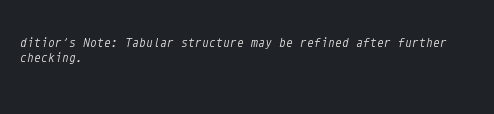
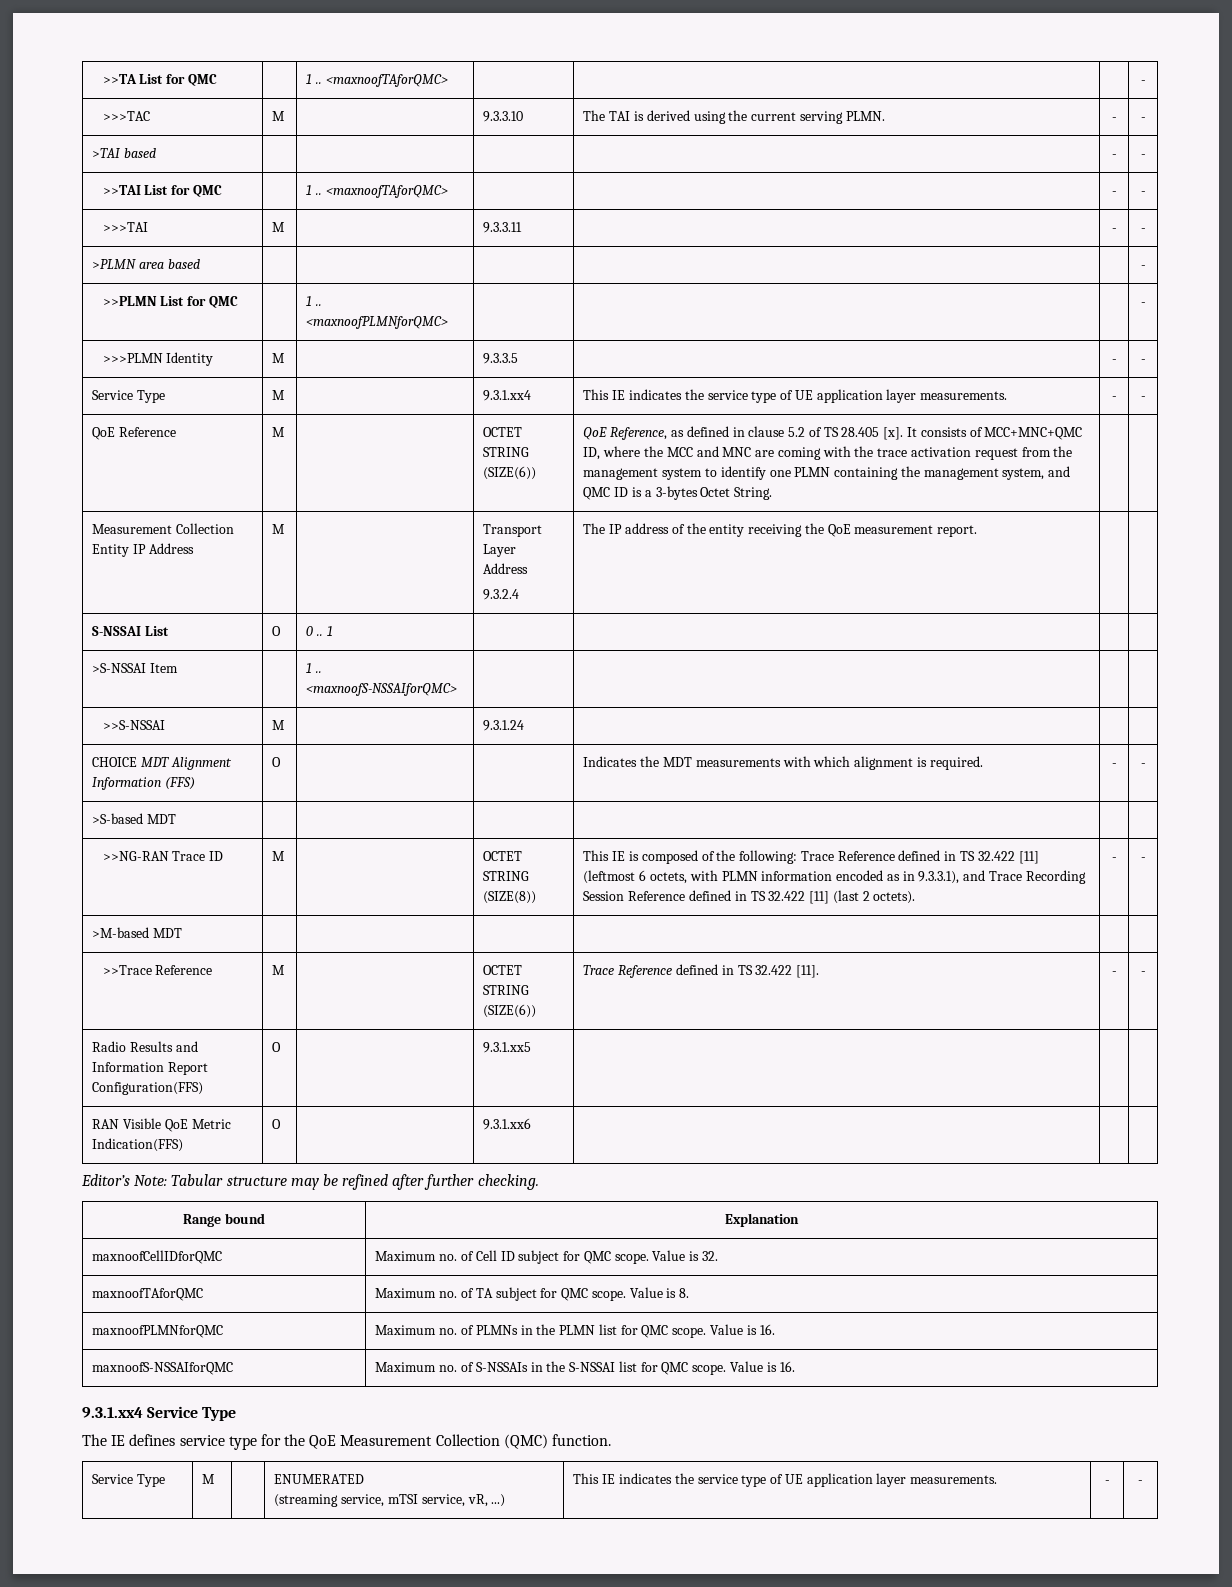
[20,37,76,47] ditior’s -> [102,74,218,86] [306,74,448,87] [1140,80,1146,84] [102,111,150,121] [272,111,286,121] [483,111,524,122] [583,110,885,124] [1111,117,1117,121] [1140,117,1146,121] [92,148,157,158] [1111,154,1117,158] [1140,154,1146,158] [102,185,223,197] [306,185,448,198] [1111,191,1117,195] [1140,191,1146,195] [102,222,148,232] [272,222,286,232] [483,222,523,233] [1111,228,1117,232] [1140,228,1146,232] [92,259,200,269] [1140,265,1146,269] [102,296,239,308] [306,296,323,306] [306,316,449,329] [1140,302,1146,306] [102,352,214,366] [272,353,286,363] [483,353,519,364] [1111,359,1117,363] [1140,359,1146,363] [92,390,166,403] [272,390,286,400] [483,390,532,401] [583,389,1008,403] [1111,396,1117,400] [1140,396,1146,400] [92,427,177,440] [272,427,286,437] [483,427,523,437] [483,447,530,457] [483,466,537,480] [583,426,1083,440] [583,446,1073,460] [583,466,1071,480] [583,486,773,500] [92,523,235,534] [92,543,194,557] [272,524,286,534] [483,524,543,537] [483,544,517,557] [483,563,529,574] [483,589,520,600] [583,523,978,537] [92,626,170,636] [272,626,282,636] [306,626,333,636] [92,663,179,673] [306,663,323,673] [306,683,458,696] [102,720,165,730] [272,720,286,730] [483,720,525,731] [92,757,232,770] [92,777,196,790] [272,757,282,767] [583,756,983,770] [1111,763,1117,767] [1140,763,1146,767] [92,813,177,824] [102,851,224,861] [272,851,286,861] [483,851,523,861] [483,871,530,881] [483,891,537,904] [583,850,1039,864] [583,870,1086,884] [583,890,916,904] [1111,857,1117,861] [1140,857,1146,861] [92,927,183,938] [102,965,213,975] [272,965,286,975] [483,965,523,975] [483,985,530,995] [483,1004,537,1018] [583,964,820,978] [1111,971,1117,975] [1140,971,1146,975] [92,1041,198,1052] [92,1062,209,1075] [92,1082,204,1095] [272,1042,282,1052] [483,1042,532,1053] [92,1118,231,1132] [92,1138,184,1152] [272,1119,282,1129] [483,1118,532,1130] [81,1174,130,1186] >>TA List for QMC | | 1 .. <maxnoofTAforQMC> | | | | - // >>>TAC | M | | 9.3.3.10 | The TAI is derived using the current serving PLMN. | - | - // >TAI based | | | | | - | - // >>TAI List for QMC | | 1 .. <maxnoofTAforQMC> | | | - | - // >>>TAI | M | | 9.3.3.11 | | - | - // >PLMN area based | | | | | | - // >>PLMN List for QMC | | 1 .. <maxnoofPLMNforQMC> | | | | - // >>>PLMN Identity | M | | 9.3.3.5 | | - | - // Service Type | M | | 9.3.1.xx4 | This IE indicates the service type of UE application layer measurements. | - | - // QoE Reference | M | | OCTET STRING (SIZE(6)) | QoE Reference, as defined in clause 5.2 of TS 28.405 [x]. It consists of MCC+MNC+QMC ID, where the MCC and MNC are coming with the trace activation request from the management system to identify one PLMN containing the management system, and QMC ID is a 3-bytes Octet String. | | // Measurement Collection Entity IP Address | M | | Transport Layer Address // 9.3.2.4 | The IP address of the entity receiving the QoE measurement report. | | // S-NSSAI List | O | 0 .. 1 | | | | // >S-NSSAI Item | | 1 .. <maxnoofS-NSSAIforQMC> | | | | // >>S-NSSAI | M | | 9.3.1.24 | | | // CHOICE MDT Alignment Information (FFS) | O | | | Indicates the MDT measurements with which alignment is required. | - | - // >S-based MDT | | | | | | // >>NG-RAN Trace ID | M | | OCTET STRING (SIZE(8)) | This IE is composed of the following: Trace Reference defined in TS 32.422 [11] (leftmost 6 octets, with PLMN information encoded as in 9.3.3.1), and Trace Recording Session Reference defined in TS 32.422 [11] (last 2 octets). | - | - // >M-based MDT | | | | | | // >>Trace Reference | M | | OCTET STRING (SIZE(6)) | Trace Reference defined in TS 32.422 [11]. | - | - // Radio Results and Information Report Configuration(FFS) | O | | 9.3.1.xx5 | | | // RAN Visible QoE Metric Indication(FFS) | O | | 9.3.1.xx6 | | | // Editor’s
(83, 58) none -> [183,1213,265,1227] [725,1213,799,1227] [92,1250,223,1264] [375,1250,719,1264] [92,1288,204,1301] [375,1287,690,1301] [92,1325,224,1338] [375,1324,775,1338] [92,1362,234,1375] [375,1361,795,1375] [82,1406,237,1421] [82,1434,612,1450] [92,1474,166,1487] [202,1474,216,1484] [274,1474,365,1484] [274,1494,506,1507] [573,1473,998,1487] [1104,1480,1110,1484] [1138,1480,1143,1484] // Range bound | Explanation // maxnoofCellIDforQMC | Maximum no. of Cell ID subject for QMC scope. Value is 32. // maxnoofTAforQMC | Maximum no. of TA subject for QMC scope. Value is 8. // maxnoofPLMNforQMC | Maximum no. of PLMNs in the PLMN list for QMC scope. Value is 16. // maxnoofS-NSSAIforQMC | Maximum no. of S-NSSAIs in the S-NSSAI list for QMC scope. Value is 16. // 9.3.1.xx4 Service Type // The IE defines service type for the QoE Measurement Collection (QMC) function. // Service Type | M | | ENUMERATED // (streaming service, mTSI service, vR, ...) | This IE indicates the service type of UE application layer measurements. | - | -

